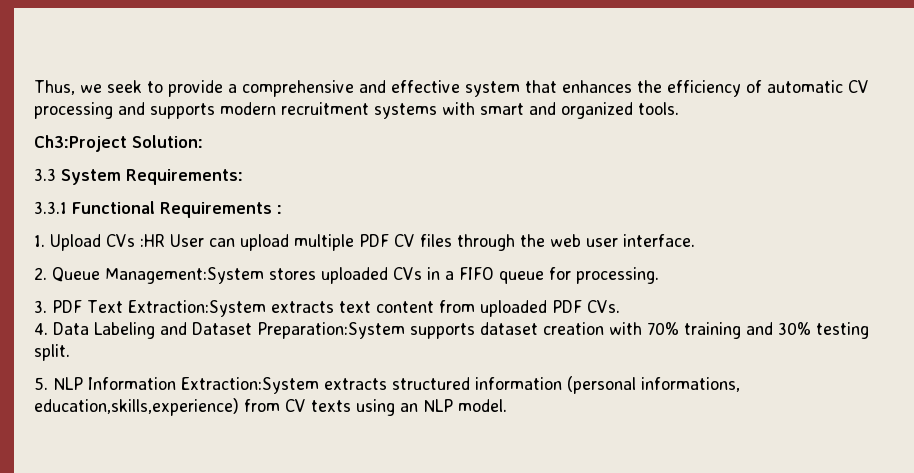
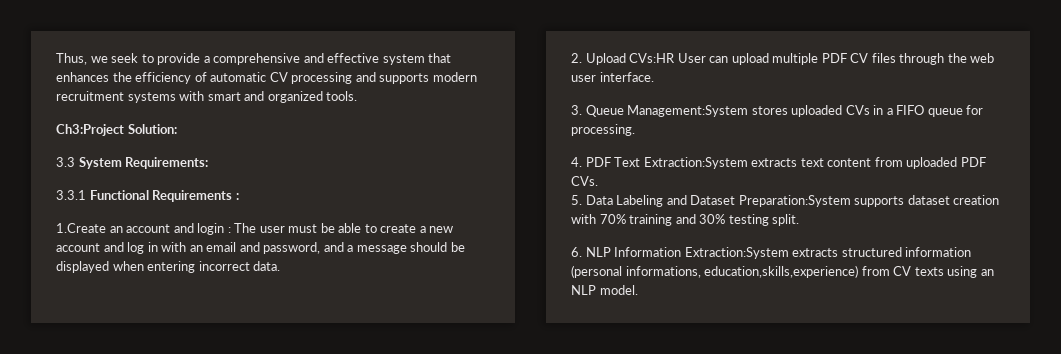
[34,234,165,251] 1. Upload CVs :HR -> [56,223,454,235] [56,242,465,254] [56,261,281,273] [571,53,676,65] 1.Create an account and login : The user must be able to create a new account and log in with an email and password, and a message should be displayed when entering incorrect data. // 2. Upload CVs:HR
[34,267,47,280] 2. -> [571,105,582,115] 3.
[34,300,47,313] 3. -> [571,157,582,167] 4.
[34,323,48,335] 4. -> [571,195,582,205] 5.
[34,377,48,390] 5. -> [571,247,582,257] 6.

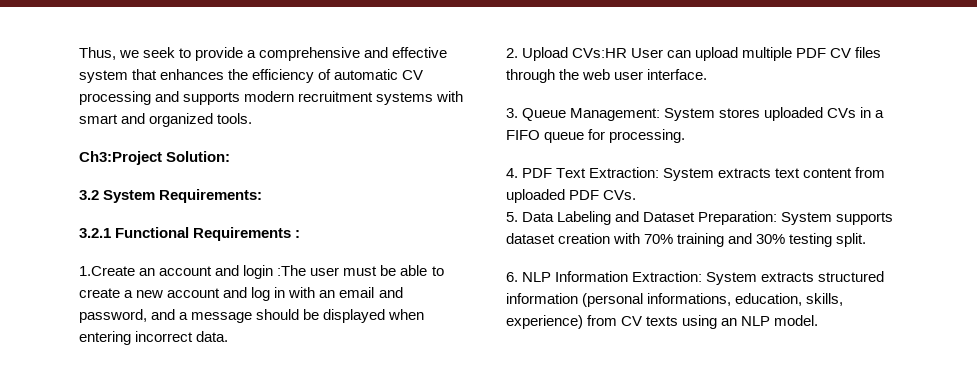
[56,157,75,167] 3.3 -> [79,190,99,200] 3.2
[56,190,86,200] 3.3.1 -> [79,228,111,238] 3.2.1
[227,223,257,233] : The -> [277,265,307,276] :The
[627,105,749,117] Management:System -> [570,108,716,121] Management: System
[643,157,748,169] Extraction:System -> [589,167,715,181] Extraction: System
[738,195,851,207] Preparation:System -> [698,211,833,225] Preparation: System
[684,247,789,259] Extraction:System -> [632,271,758,285] Extraction: System
[704,265,859,278] education,skills,experience) -> [735,293,844,306] [506,315,583,329] education, skills, experience)

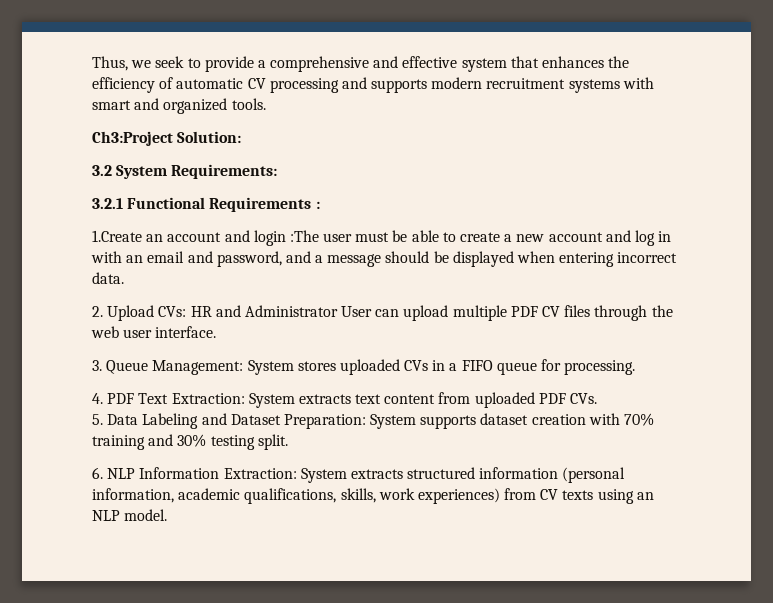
[572,48,628,58] CVs:HR -> [158,305,338,317] CVs: HR and Administrator
[647,293,844,306] [506,315,583,329] informations, education, skills, experience) -> [92,488,500,504] information, academic qualifications, skills, work experiences)

